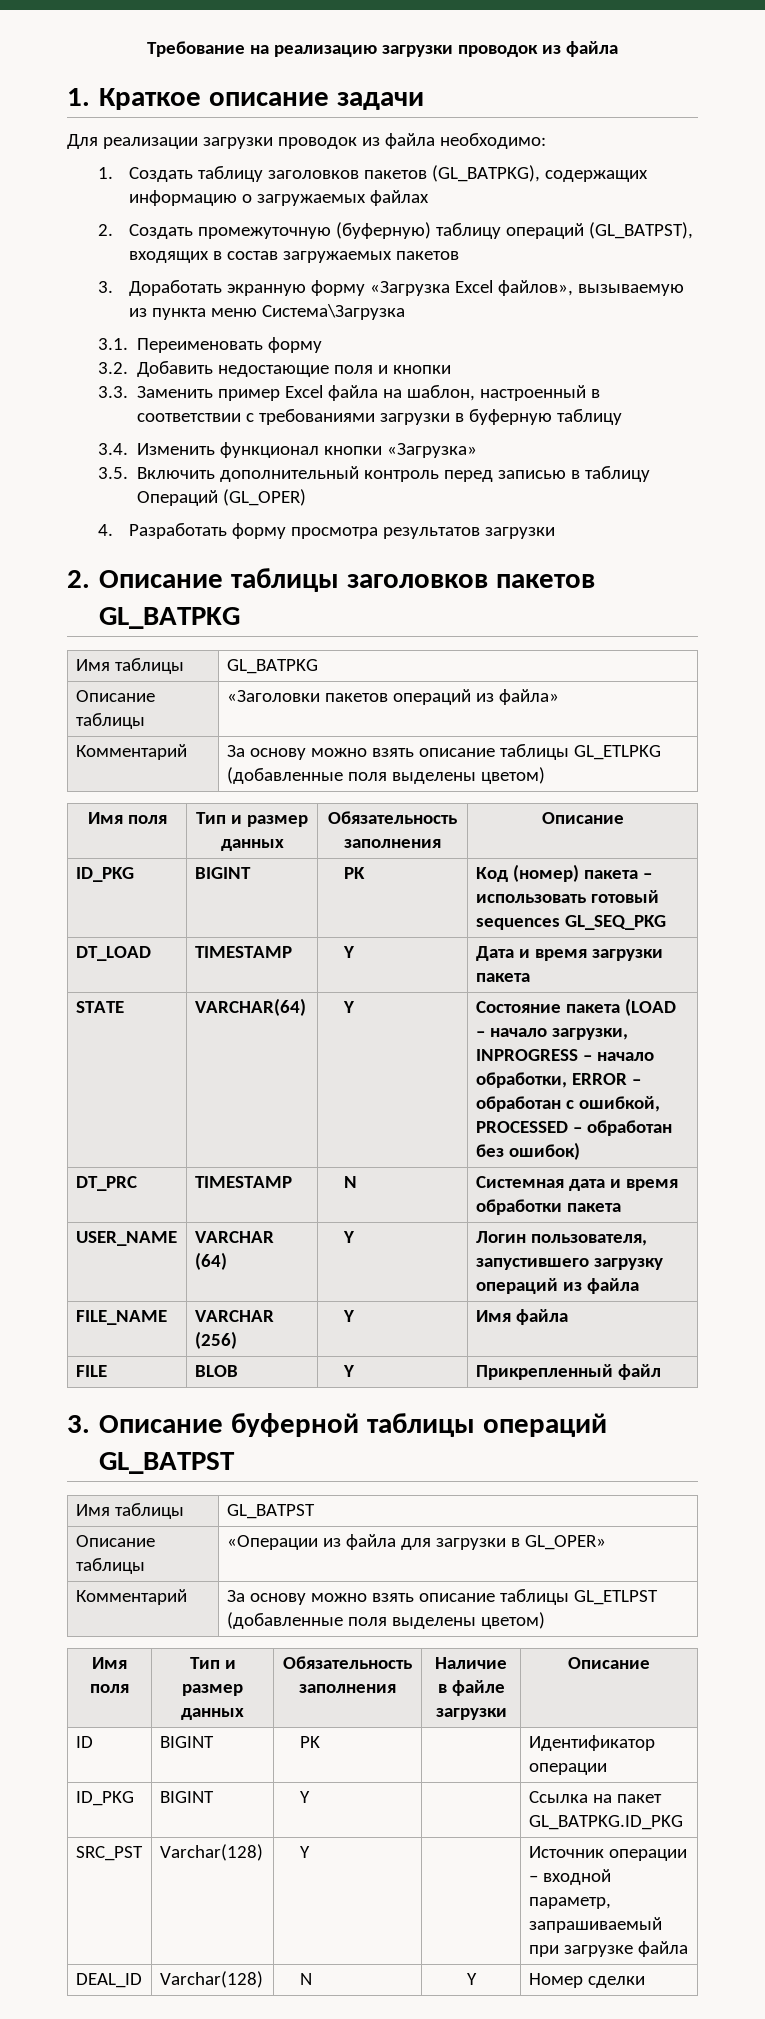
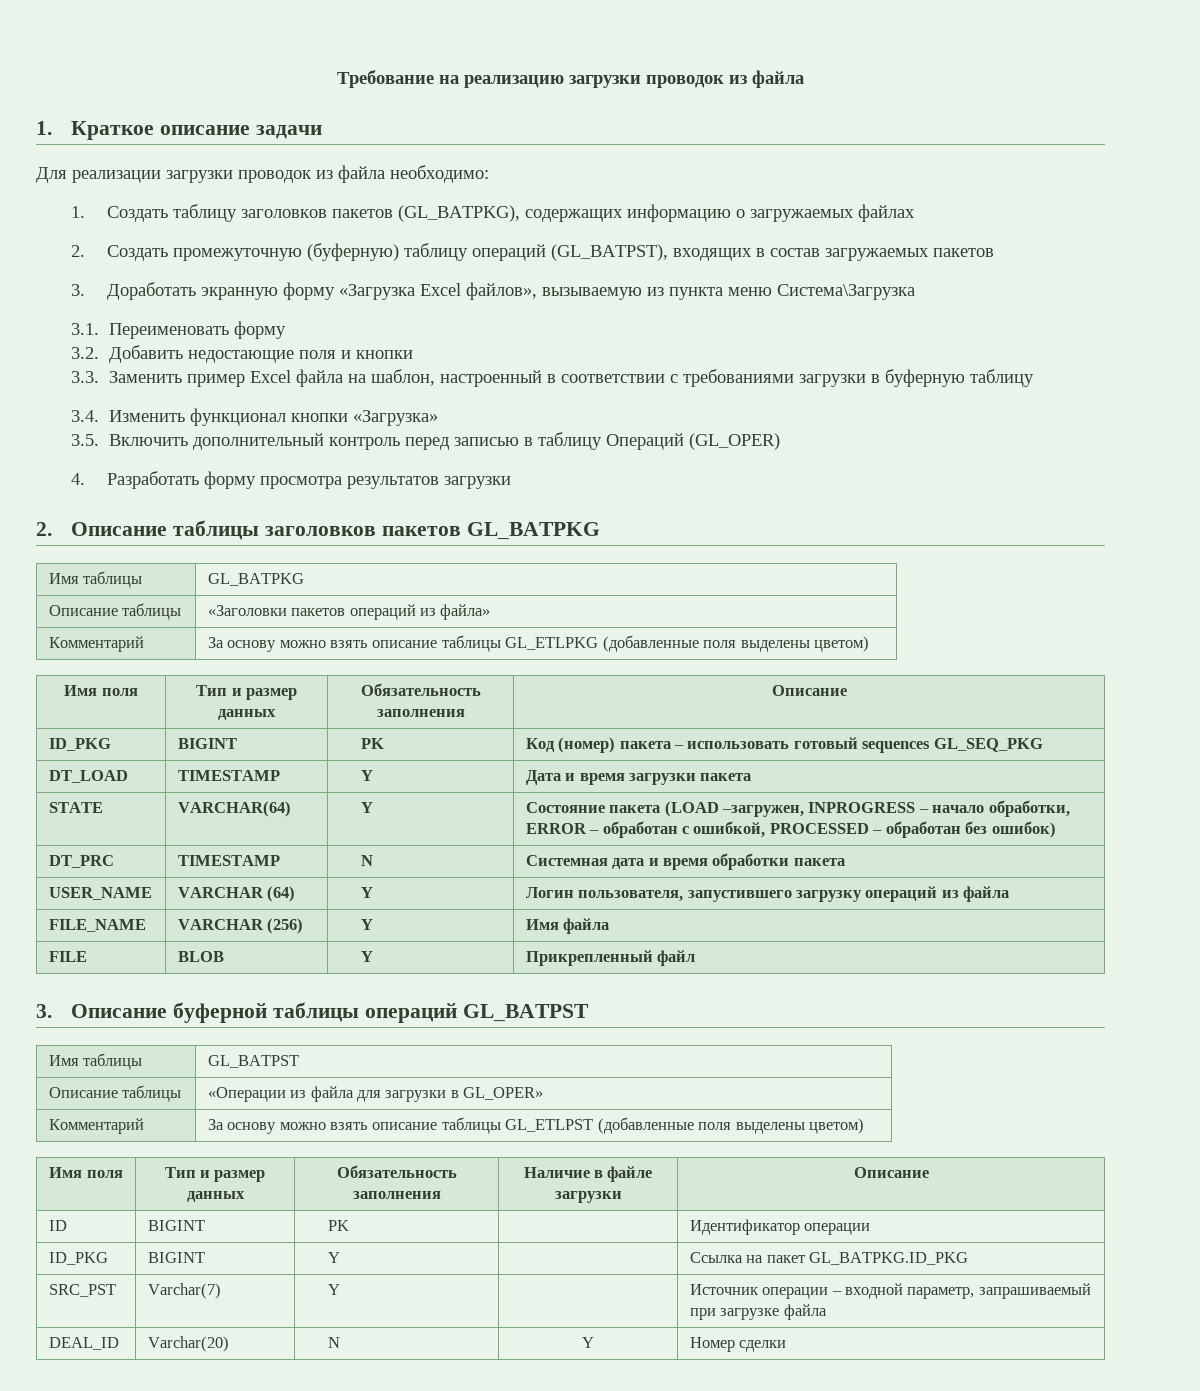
[475,1028,628,1040] – начало загрузки, -> [721,805,804,817] –загружен,
[159,1844,263,1861] Varchar(128) -> [147,1283,221,1299] Varchar(7)
[159,1971,263,1988] Varchar(128) -> [147,1336,229,1352] Varchar(20)

